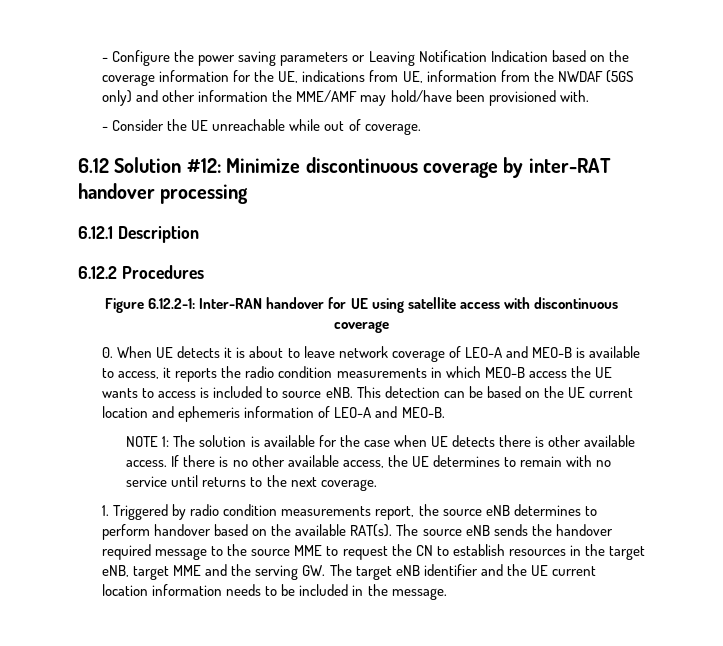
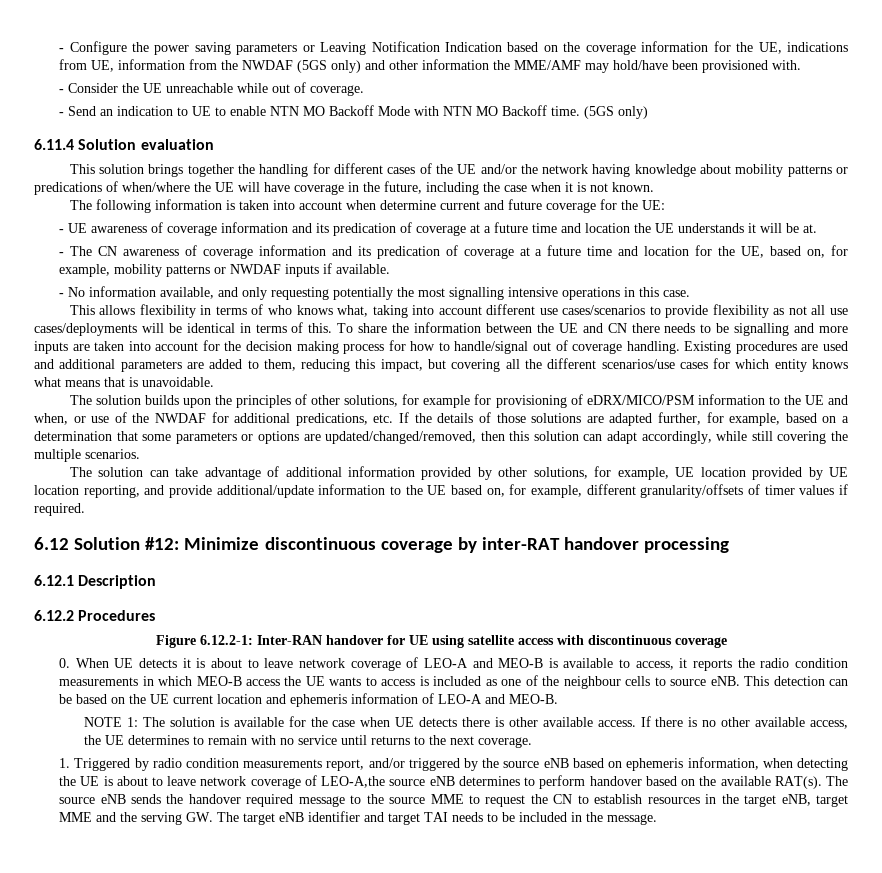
(421, 129) none -> [59,105,649,119] [34,139,214,150] [69,163,848,177] [34,181,654,195] [69,199,665,213] [59,222,818,236] [59,245,849,259] [59,263,391,277] [59,286,691,300] [69,304,849,318] [34,322,849,336] [34,340,848,354] [34,358,848,372] [34,377,214,387] [69,394,848,408] [34,412,849,426] [34,431,849,444] [34,449,140,462] [69,466,848,480] [34,484,848,498] [34,503,85,516] // - Send an indication to UE to enable NTN MO Backoff Mode with NTN MO Backoff time. (5GS only) // 6.11.4 Solution evaluation // This solution brings together the handling for different cases of the UE and/or the network having knowledge about mobility patterns or predications of when/where the UE will have coverage in the future, including the case when it is not known. // The following information is taken into account when determine current and future coverage for the UE: // - UE awareness of coverage information and its predication of coverage at a future time and location the UE understands it will be at. // - The CN awareness of coverage information and its predication of coverage at a future time and location for the UE, based on, for example, mobility patterns or NWDAF inputs if available. // - No information available, and only requesting potentially the most signalling intensive operations in this case. // This allows flexibility in terms of who knows what, taking into account different use cases/scenarios to provide flexibility as not all use cases/deployments will be identical in terms of this. To share the information between the UE and CN there needs to be signalling and more inputs are taken into account for the decision making process for how to handle/signal out of coverage handling. Existing procedures are used and additional parameters are added to them, reducing this impact, but covering all the different scenarios/use cases for which entity knows what means that is unavoidable. // The solution builds upon the principles of other solutions, for example for provisioning of eDRX/MICO/PSM information to the UE and when, or use of the NWDAF for additional predications, etc. If the details of those solutions are adapted further, for example, based on a determination that some parameters or options are updated/changed/removed, then this solution can adapt accordingly, while still covering the multiple scenarios. // The solution can take advantage of additional information provided by other solutions, for example, UE location provided by UE location reporting, and provide additional/update information to the UE based on, for example, different granularity/offsets of timer values if required.
(263, 392) none -> [485,675,651,689] as one of the neighbour cells
[418,504,439,516] the -> [368,757,848,771] [59,775,386,789] and/or triggered by the source eNB based on ephemeris information, when detecting the UE is about to leave network coverage of LEO-A,the
[506,564,596,576] [102,584,223,596] the UE current location information -> [388,812,449,825] target TAI

